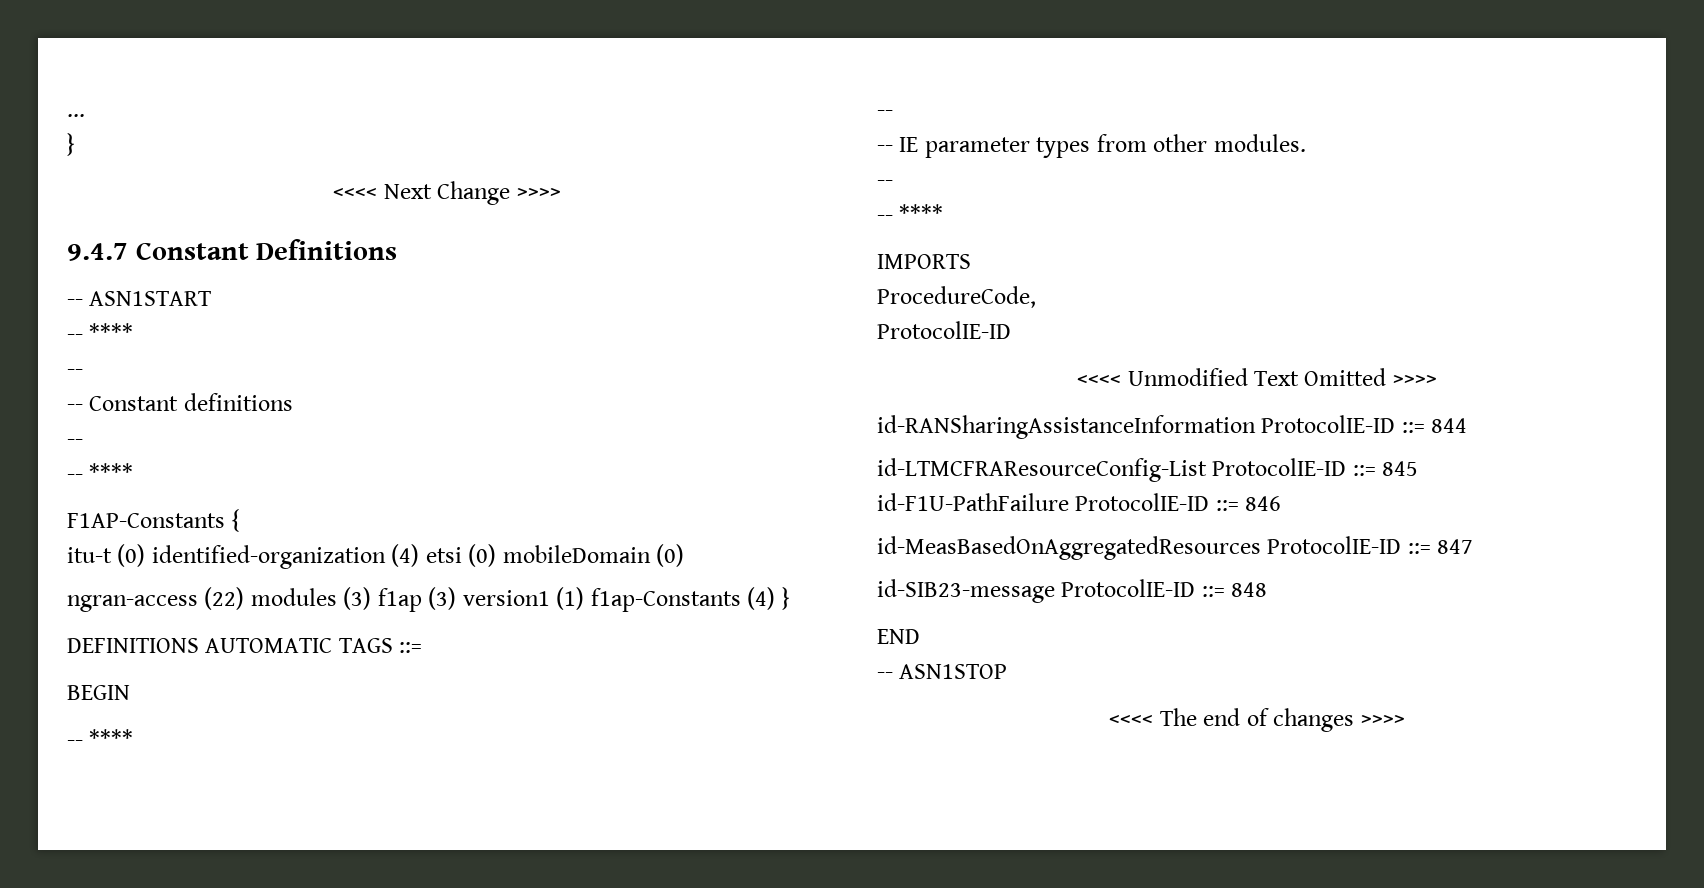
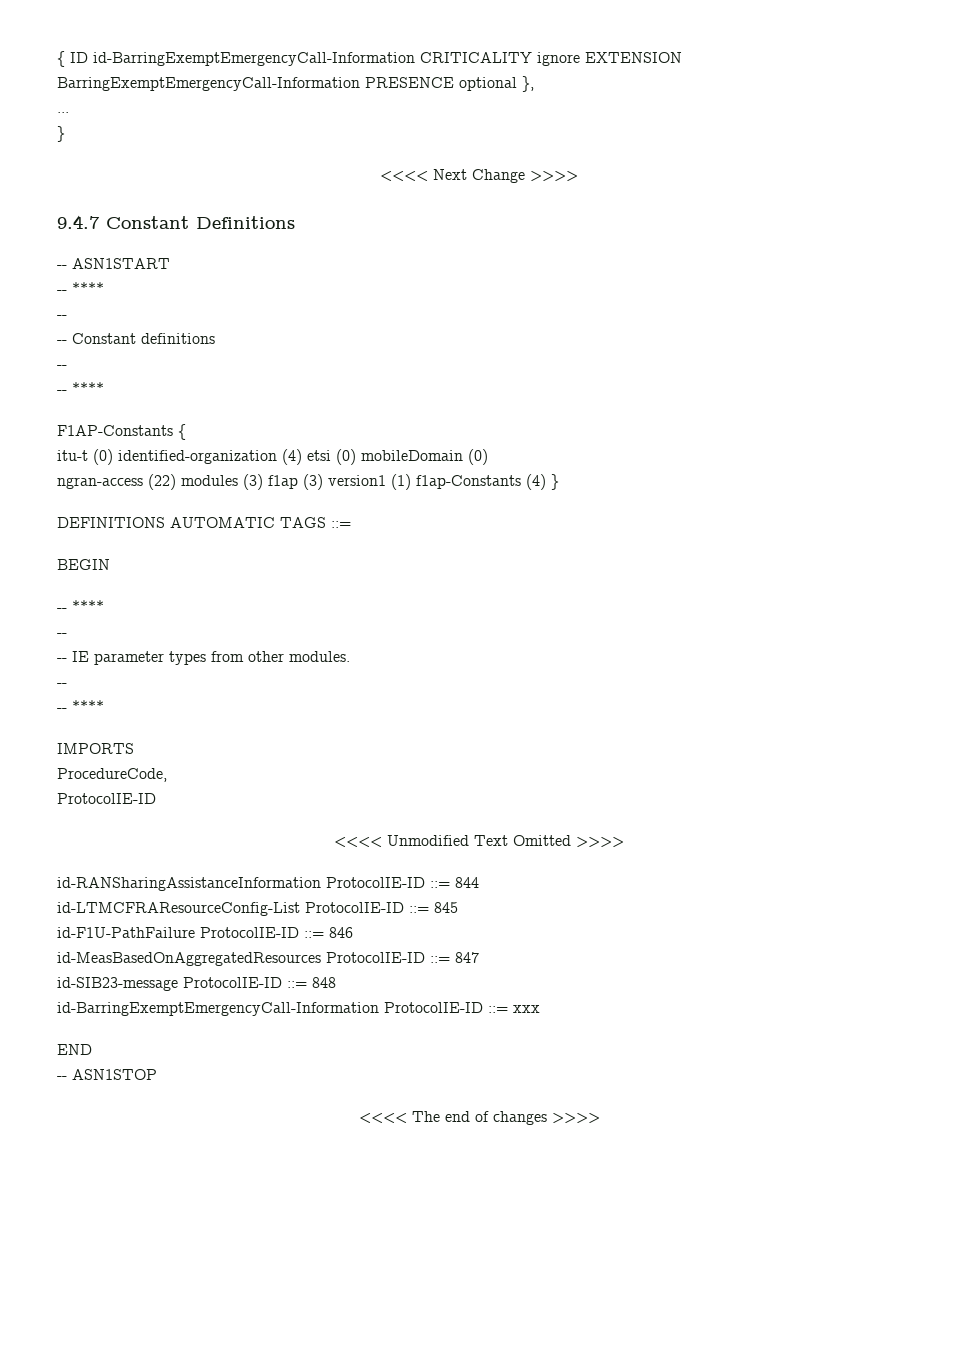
(67, 115) none -> [57,51,682,67] [57,76,534,92] { ID id-BarringExemptEmergencyCall-Information CRITICALITY ignore EXTENSION BarringExemptEmergencyCall-Information PRESENCE optional }, //
(1268, 589) none -> [57,1002,540,1016] // id-BarringExemptEmergencyCall-Information ProtocolIE-ID ::= xxx

